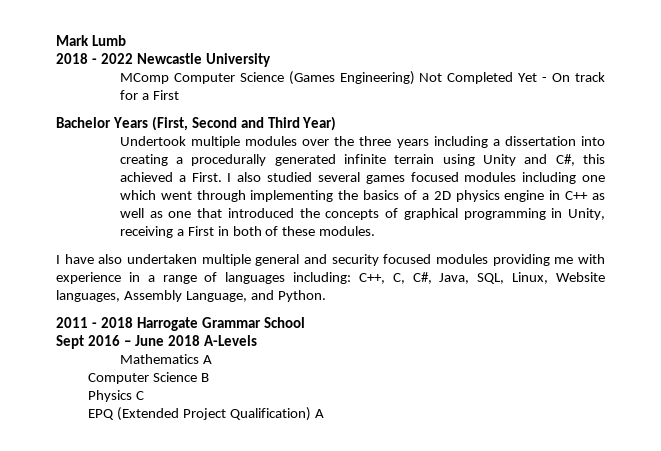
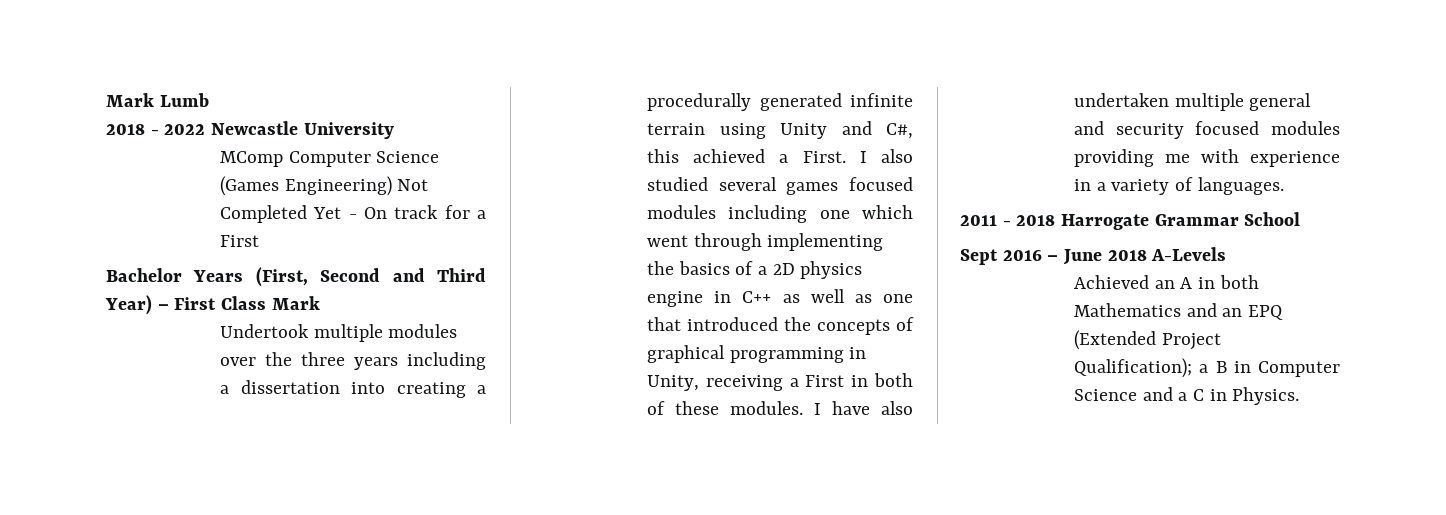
(337, 123) none -> [157,296,320,310] – First Class Mark
(376, 231) // -> (803, 408) none
[162,272,606,284] [56,290,326,302] range of languages including: C++, C, C#, Java, SQL, Linux, Website languages, Assembly Language, and Python. -> [1111,177,1284,195] variety of languages.
[119,354,212,364] [87,372,209,384] [87,390,144,402] [87,407,324,421] Mathematics A // Computer Science B // Physics C // EPQ (Extended Project Qualification) A -> [1074,275,1259,289] [1074,303,1284,320] [1074,330,1221,350] [1074,358,1340,378] [1074,387,1300,405] Achieved an A in both Mathematics and an EPQ (Extended Project Qualification); a B in Computer Science and a C in Physics.

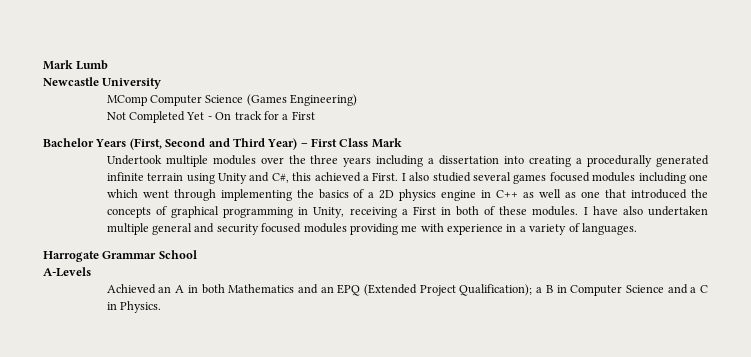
[106,124,206,135] 2018 - 2022 -> (109, 65) none
(392, 186) none -> (358, 100) //
[960,215,1056,226] 2011 - 2018 -> (637, 229) none
[960,249,1147,265] Sept 2016 – June 2018 -> (197, 254) none

